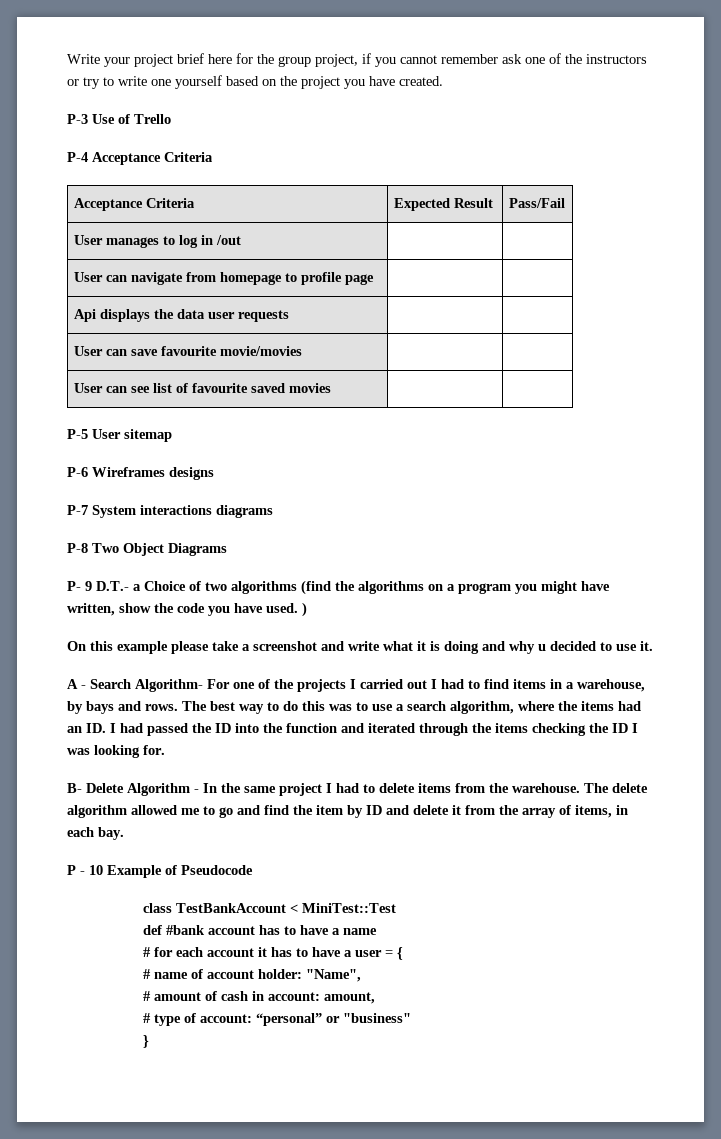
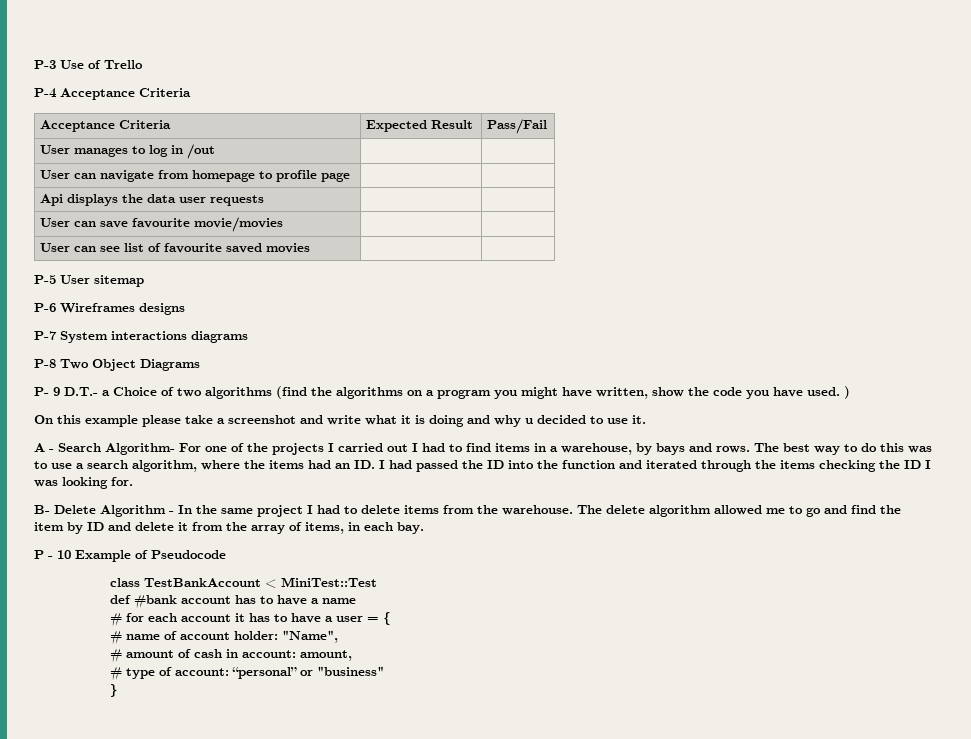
[67,53,647,67] [67,75,443,89] Write your project brief here for the group project, if you cannot remember ask one of the instructors or try to write one yourself based on the project you have created. // -> (34, 64) none

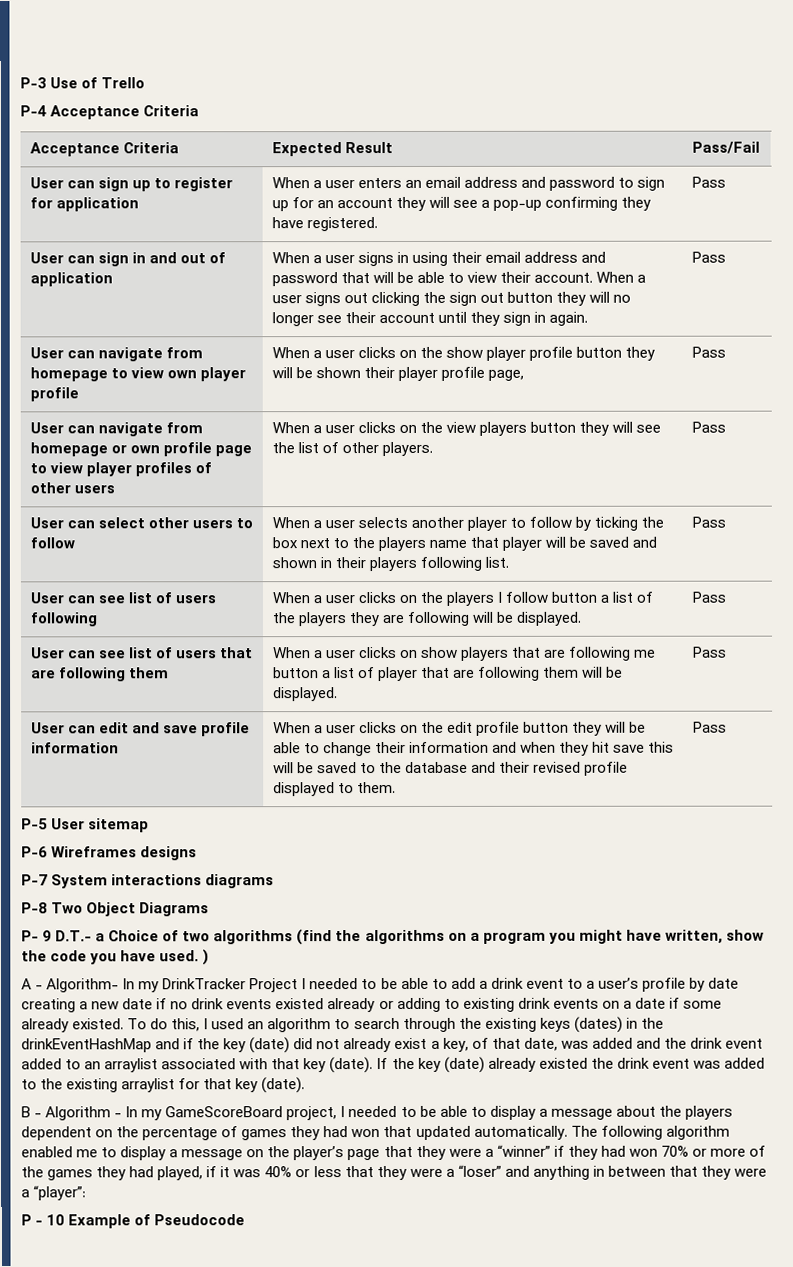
[74,144,216,159] manages to log in /out | | -> [66,177,234,192] [29,197,139,212] [271,176,666,191] [271,196,652,212] [271,217,378,232] [691,176,726,188] [29,252,227,267] [29,272,113,287] [271,251,607,267] [271,271,647,287] [271,291,632,307] [271,311,589,327] [691,251,726,263] can sign up to register for application | When a user enters an email address and password to sign up for an account they will see a pop-up confirming they have registered. | Pass // User can sign in and out of application | When a user signs in using their email address and password that will be able to view their account. When a user signs out clicking the sign out button they will no longer see their account until they sign in again. | Pass
[276,170,351,182] [40,194,265,206] [40,217,284,232] [40,243,311,253] profile page | | // Api displays the data user requests | | // User can save favourite movie/movies | | // User can see list of favourite saved movies | | -> [130,367,246,382] [29,387,79,402] [271,346,656,361] [271,366,525,381] [691,346,726,358] [29,422,203,437] [29,442,252,457] [29,462,212,477] [29,482,115,494] [271,421,662,436] [271,441,433,457] [691,421,726,433] [29,517,254,529] [29,537,75,549] [271,516,665,531] [271,536,658,552] [271,556,510,572] [691,516,726,528] [29,592,217,604] [29,612,97,627] [271,591,654,606] [271,611,582,627] [691,591,726,603] [30,647,254,659] [30,667,169,682] [272,646,657,661] [272,666,624,682] [272,687,338,702] [692,646,727,658] [30,722,251,737] [30,742,119,754] [272,721,647,736] [272,741,675,757] [272,761,629,776] [272,782,396,797] [692,721,727,733] view own player profile | When a user clicks on the show player profile button they will be shown their player profile page, | Pass // User can navigate from homepage or own profile page to view player profiles of other users | When a user clicks on the view players button they will see the list of other players. | Pass // User can select other users to follow | When a user selects another player to follow by ticking the box next to the players name that player will be saved and shown in their players following list. | Pass // User can see list of users following | When a user clicks on the players I follow button a list of the players they are following will be displayed. | Pass // User can see list of users that are following them | When a user clicks on show players that are following me button a list of player that are following them will be displayed. | Pass // User can edit and save profile information | When a user clicks on the edit profile button they will be able to change their information and when they hit save this will be saved to the database and their revised profile displayed to them. | Pass
[34,415,646,427] [34,443,932,455] [34,460,931,472] [34,477,133,489] [34,505,901,517] [34,522,424,534] On this example please take a screenshot and write what it is doing and why u decided to use it. // A - Search Algorithm- For one of the projects I carried out I had to find items in a warehouse, by bays and rows. The best way to do this was to use a search algorithm, where the items had an ID. I had passed the ID into the function and iterated through the items checking the ID I was looking for. // B- Delete Algorithm - In the same project I had to delete items from the warehouse. The delete algorithm allowed me to go and find the item by ID and delete it from the array of items, in each bay. -> [21,977,740,993] [21,997,722,1013] [21,1016,664,1033] [21,1037,763,1054] [21,1056,765,1074] [21,1077,306,1094] [21,1105,733,1121] [21,1125,730,1141] [21,1144,767,1161] [21,1164,768,1181] [21,1185,87,1201] A - Algorithm- In my DrinkTracker Project I needed to be able to add a drink event to a user’s profile by date creating a new date if no drink events existed already or adding to existing drink events on a date if some already existed. To do this, I used an algorithm to search through the existing keys (dates) in the drinkEventHashMap and if the key (date) did not already exist a key, of that date, was added and the drink event added to an arraylist associated with that key (date). If the key (date) already existed the drink event was added to the existing arraylist for that key (date). // B - Algorithm - In my GameScoreBoard project, I needed to be able to display a message about the players dependent on the percentage of games they had won that updated automatically. The following algorithm enabled me to display a message on the player’s page that they were a “winner” if they had won 70% or more of the games they had played, if it was 40% or less that they were a “loser” and anything in between that they were a “player”:
[109,577,377,588] [109,595,356,609] [109,612,390,627] [109,630,338,645] [109,649,352,663] [109,666,384,681] [109,684,117,697] // class TestBankAccount < MiniTest::Test // def #bank account has to have a name // # for each account it has to have a user = { // # name of account holder: "Name", // # amount of cash in account: amount, // # type of account: “personal” or "business" // } -> (246, 1220) none

